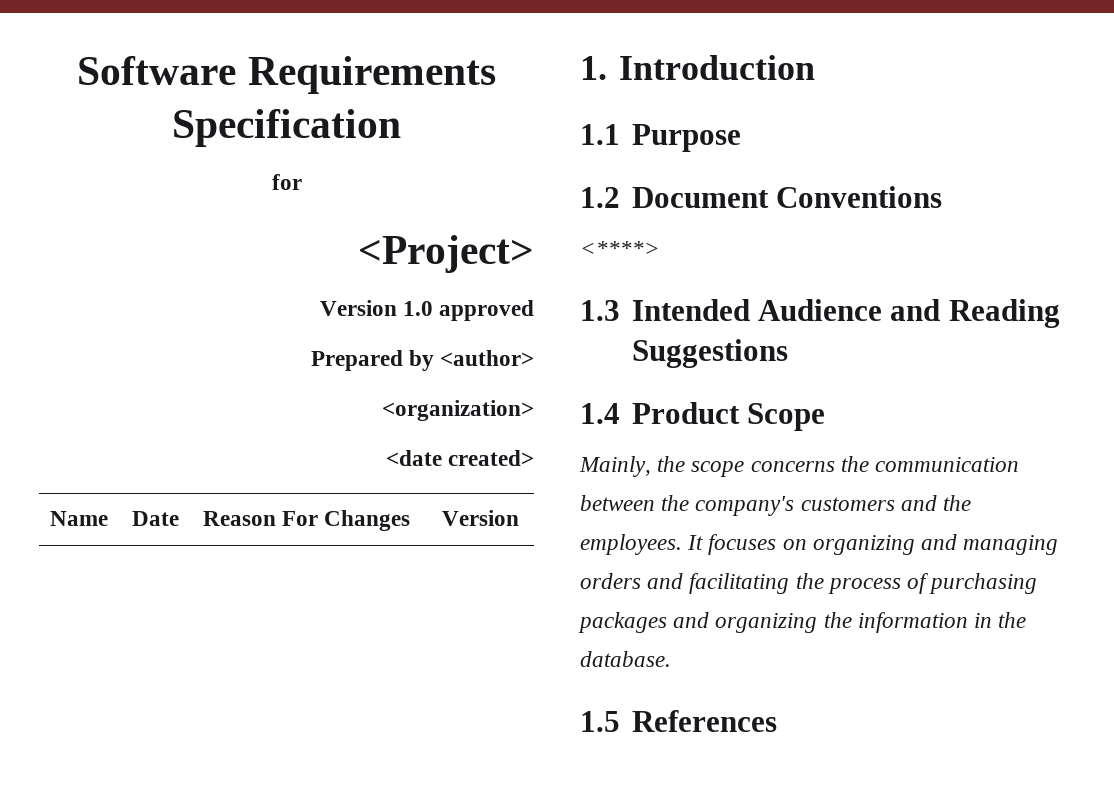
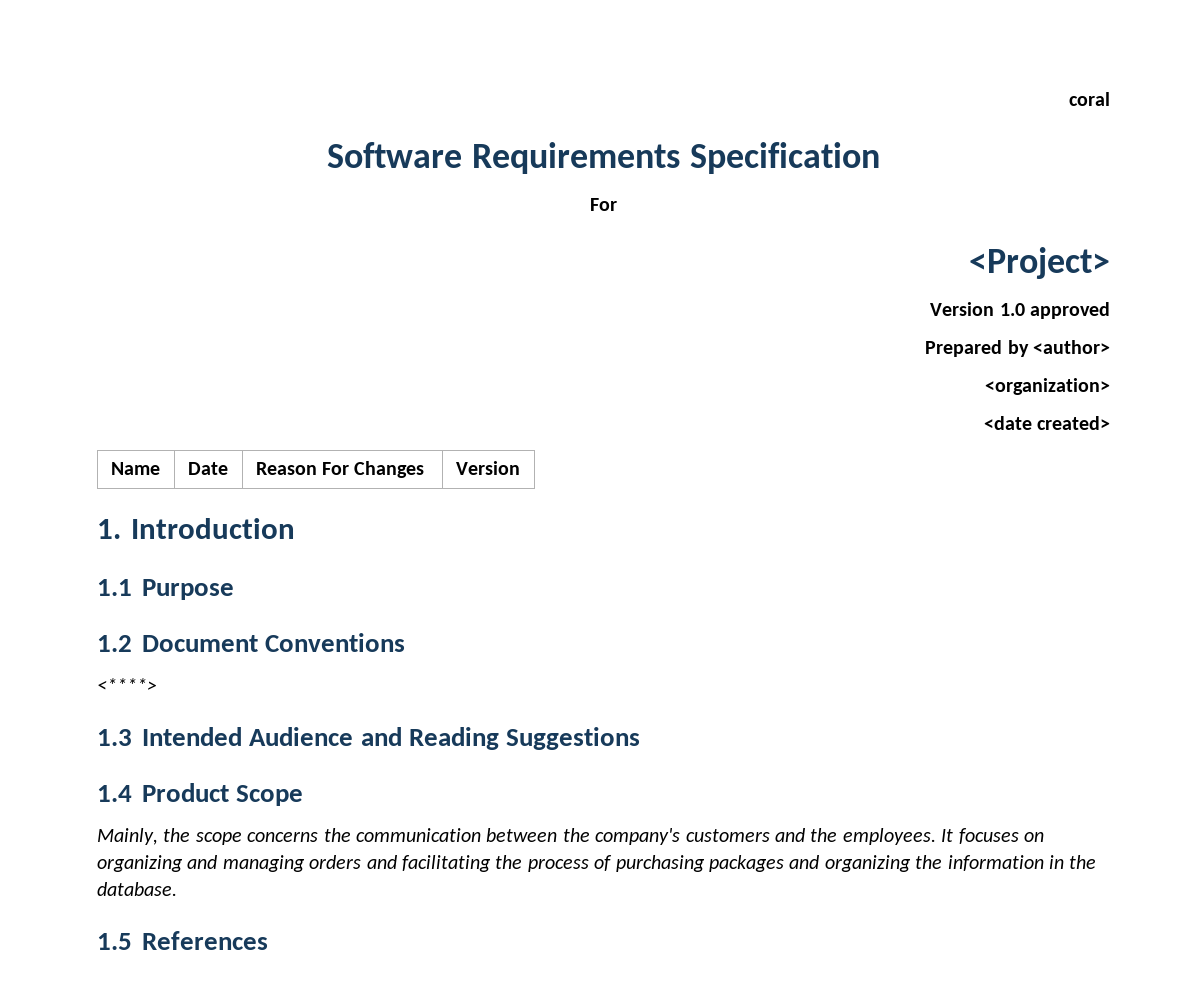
(77, 70) none -> [1069,92,1110,106] coral //
[271,174,302,190] for -> [590,198,617,211] For

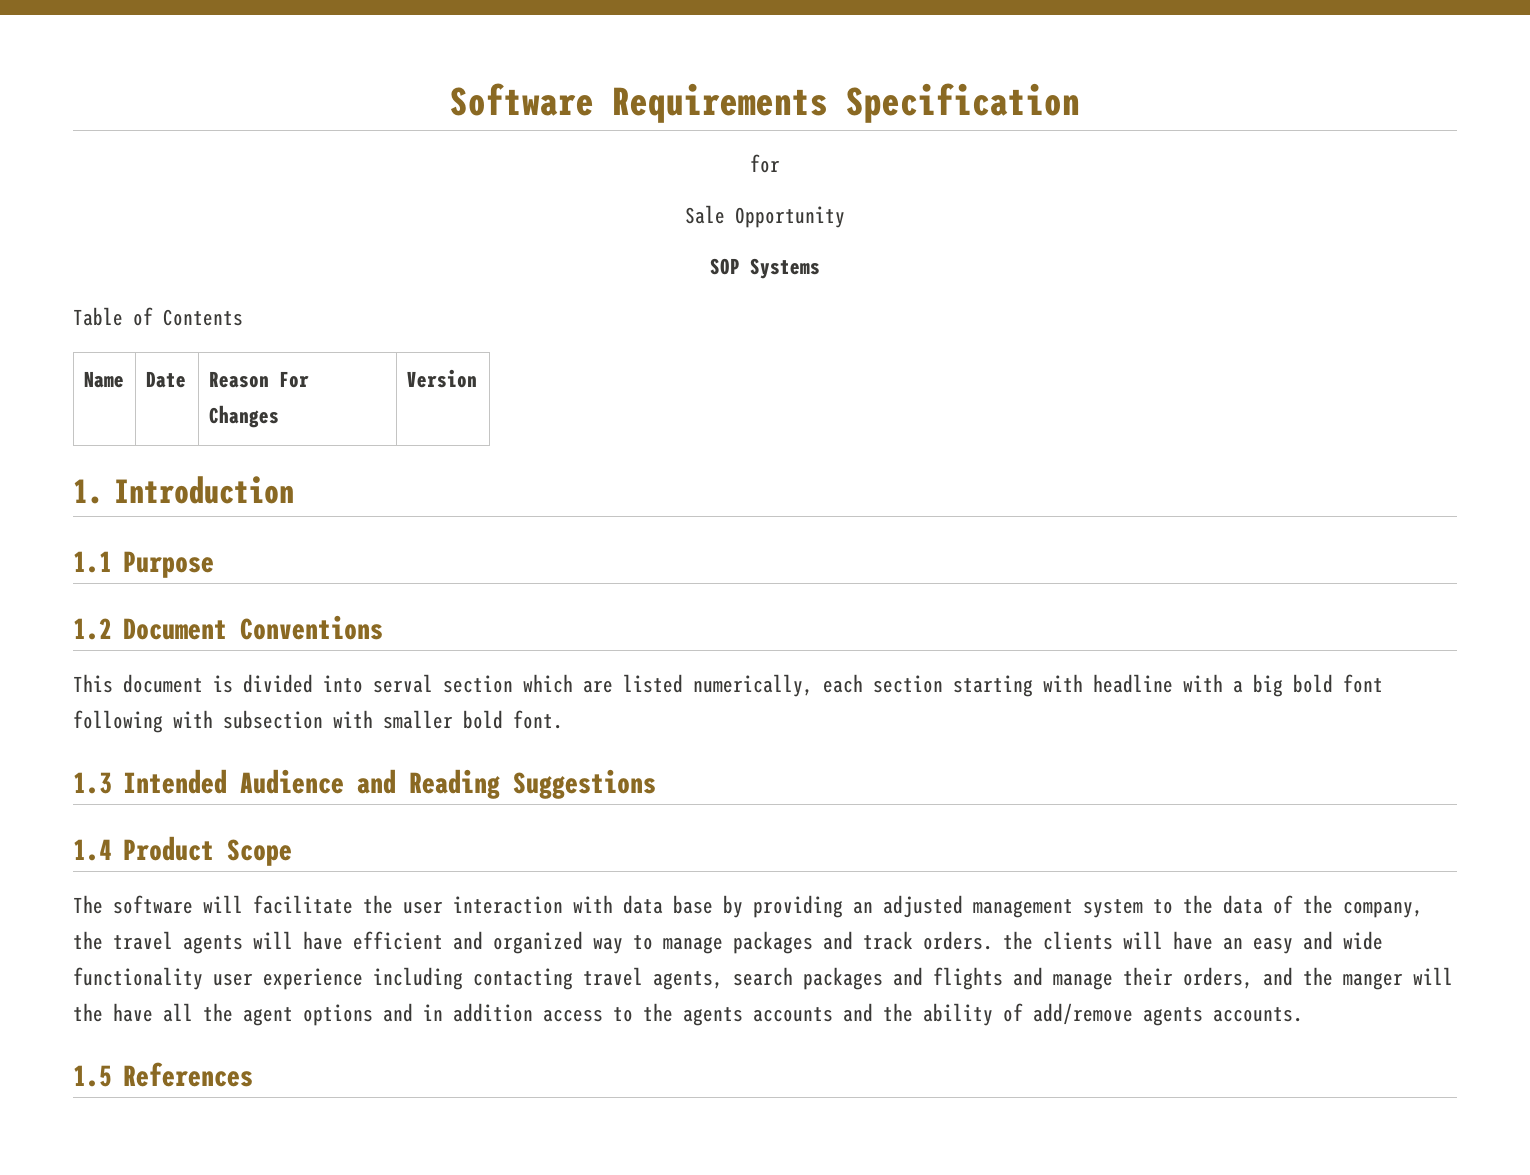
[1069,92,1110,106] coral // -> (450, 99) none
[590,198,617,211] [969,247,1110,279] [930,302,1110,319] [925,340,1110,357] [985,378,1110,395] [983,416,1110,430] For // <Project> // Version 1.0 approved // Prepared by <author> // <organization> // <date created> -> [750,154,780,173] [685,205,845,228] [710,258,820,279] [73,307,243,326] for // Sale Opportunity // SOP Systems // Table of Contents
[97,678,157,692] <****> -> [73,674,1383,697] [73,710,563,733] This document is divided into serval section which are listed numerically, each section starting with headline with a big bold font following with subsection with smaller bold font.
[97,828,1044,845] [97,855,1097,872] [97,882,177,896] Mainly, the scope concerns the communication between the company's customers and the employees. It focuses on organizing and managing orders and facilitating the process of purchasing packages and organizing the information in the database. -> [73,895,1423,918] [73,931,1383,954] [73,967,1453,990] [73,1003,1303,1026] The software will facilitate the user interaction with data base by providing an adjusted management system to the data of the company, the travel agents will have efficient and organized way to manage packages and track orders. the clients will have an easy and wide functionality user experience including contacting travel agents, search packages and flights and manage their orders, and the manger will the have all the agent options and in addition access to the agents accounts and the ability of add/remove agents accounts.

